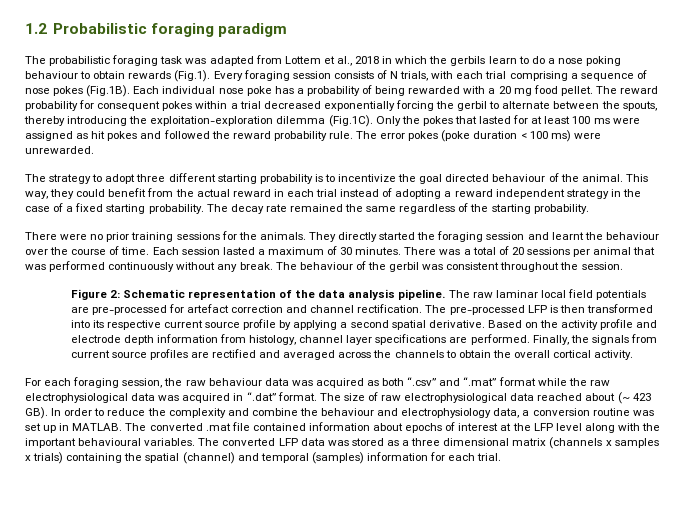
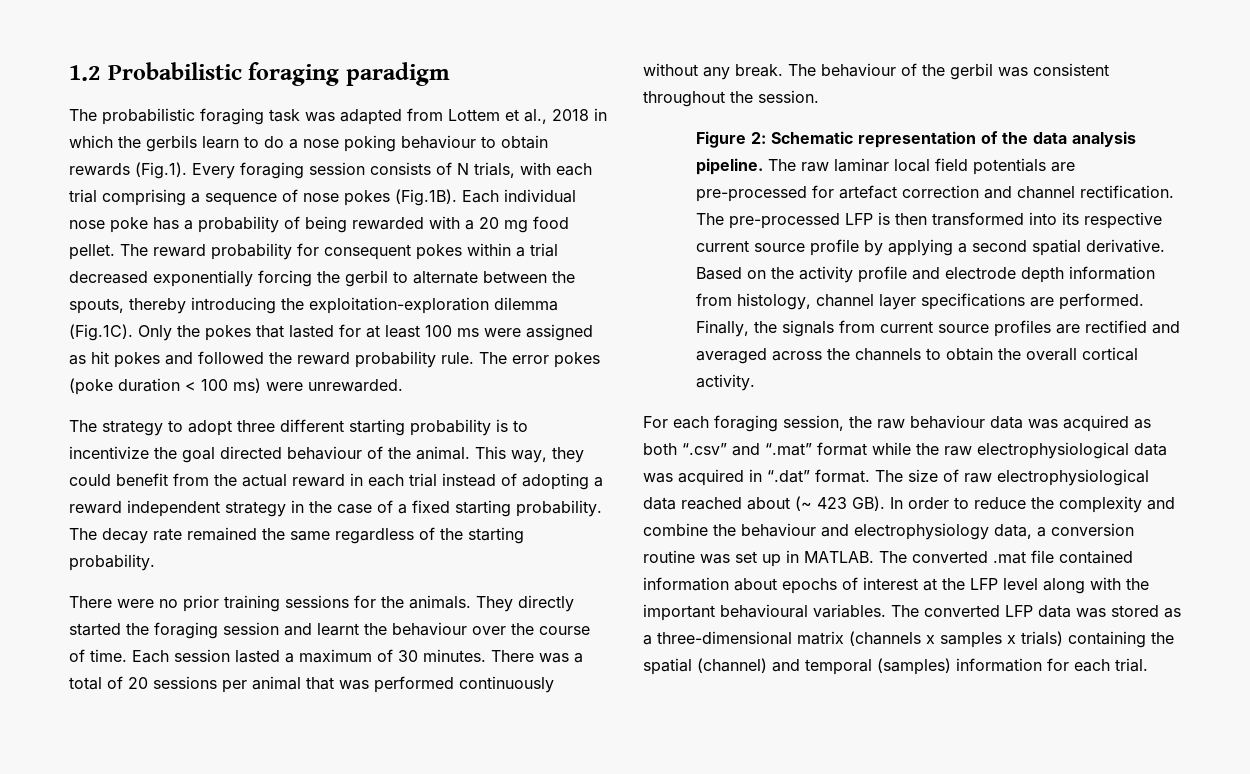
[411,438,510,446] three dimensional -> [657,631,792,645] three-dimensional

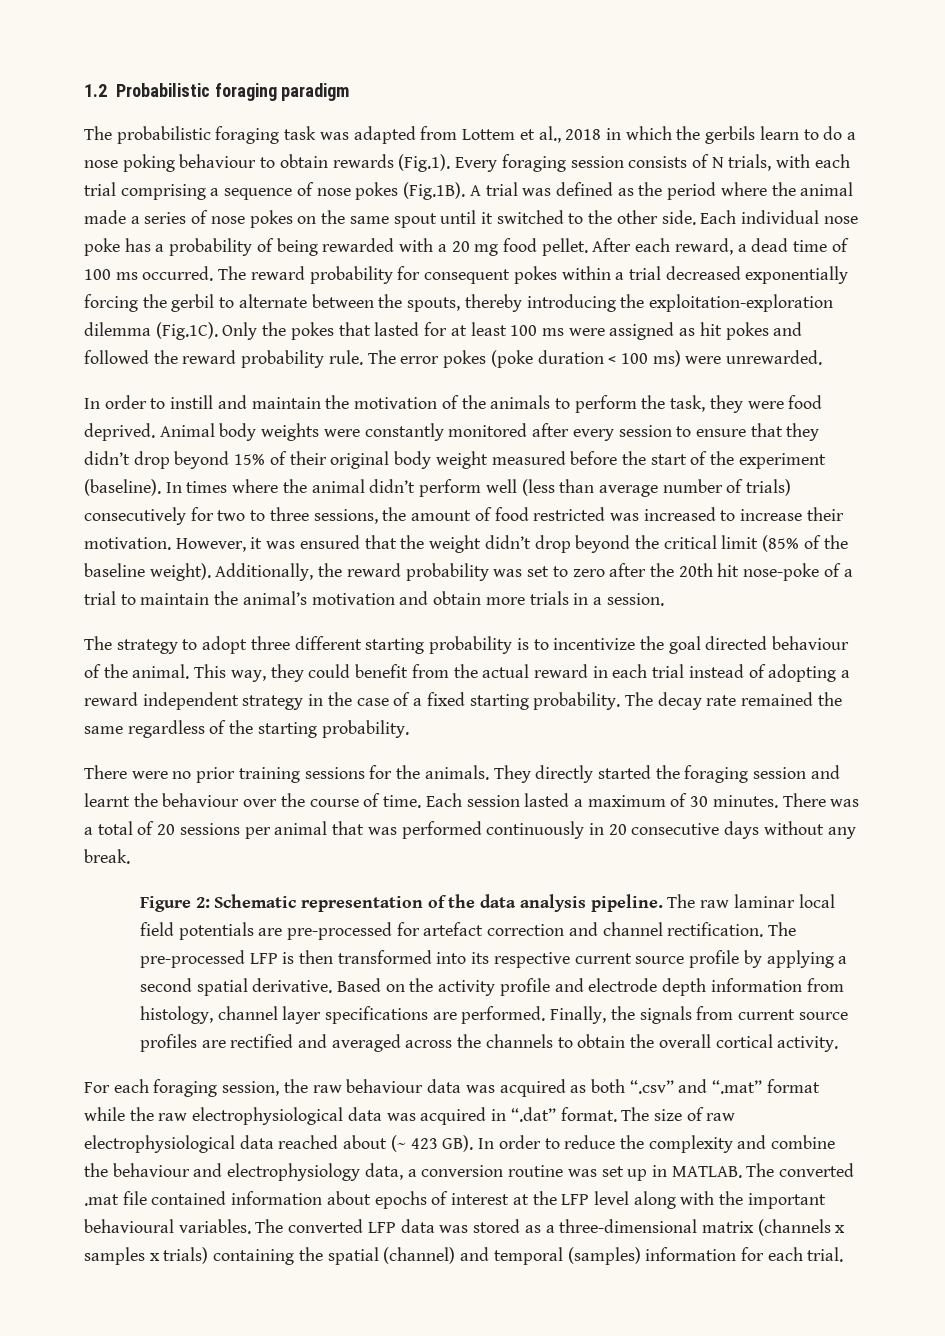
(457, 197) none -> [469,182,854,200] [84,210,696,228] A trial was defined as the period where the animal made a series of nose pokes on the same spout until it switched to the other side.
(115, 252) none -> [592,238,849,255] [84,266,214,281] After each reward, a dead time of 100 ms occurred.
(403, 385) none -> [84,395,823,413] [84,423,820,441] [84,451,826,469] [84,479,792,497] [84,507,844,525] [84,535,848,553] [84,563,853,581] [84,591,664,606] // In order to instill and maintain the motivation of the animals to perform the task, they were food deprived. Animal body weights were constantly monitored after every session to ensure that they didn’t drop beyond 15% of their original body weight measured before the start of the experiment (baseline). In times where the animal didn’t perform well (less than average number of trials) consecutively for two to three sessions, the amount of food restricted was increased to increase their motivation. However, it was ensured that the weight didn’t drop beyond the critical limit (85% of the baseline weight). Additionally, the reward probability was set to zero after the 20th hit nose-poke of a trial to maintain the animal’s motivation and obtain more trials in a session.
(554, 684) none -> [588,821,760,839] in 20 consecutive days
[788,63,1109,80] [643,90,819,107] The behaviour of the gerbil was consistent throughout the session. -> (130, 856) none

